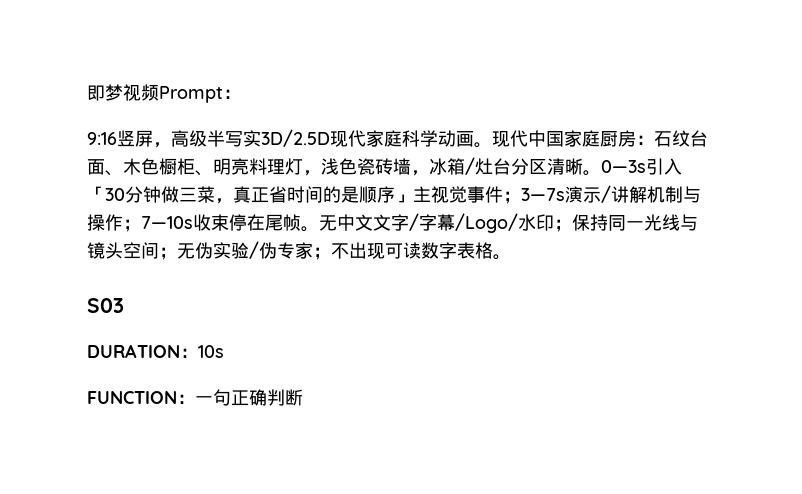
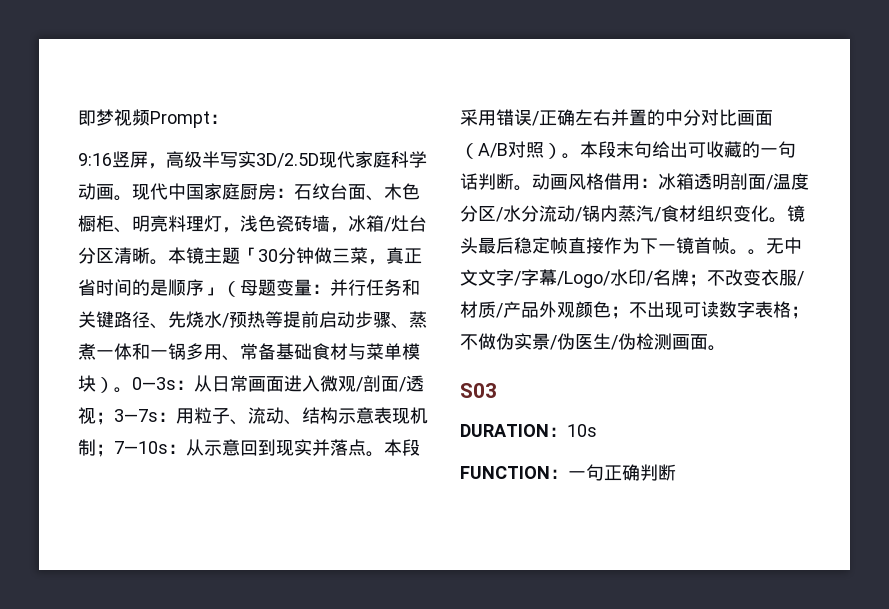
[601,158,682,175] 0—3s引入 -> [168,247,240,264] 本镜主题
[413,185,701,204] [87,214,301,232] 主视觉事件；3—7s演示/讲解机制与操作；7—10s收束停在尾帧 -> [222,279,420,297] [78,311,427,329] [78,343,420,361] [78,375,424,393] [78,407,428,425] [78,439,420,457] [460,109,773,126] [460,141,796,159] [460,173,809,191] [460,205,805,223] [460,237,748,255] （母题变量：并行任务和关键路径、先烧水/预热等提前启动步骤、蒸煮一体和一锅多用、常备基础食材与菜单模块）。0—3s：从日常画面进入微观/剖面/透视；3—7s：用粒子、流动、结构示意表现机制；7—10s：从示意回到现实并落点。本段采用错误/正确左右并置的中分对比画面（A/B对照）。本段末句给出可收藏的一句话判断。动画风格借用：冰箱透明剖面/温度分区/水分流动/锅内蒸汽/食材组织变化。镜头最后稳定帧直接作为下一镜首帧。
[554,214,698,232] [87,241,313,260] ；保持同一光线与镜头空间；无伪实验/伪专家 -> [646,269,804,287] [460,301,611,318] /名牌；不改变衣服/材质/产品外观颜色
(493, 250) none -> [791,306,809,319] [460,333,708,350] ；不做伪实景/伪医生/伪检测画面

